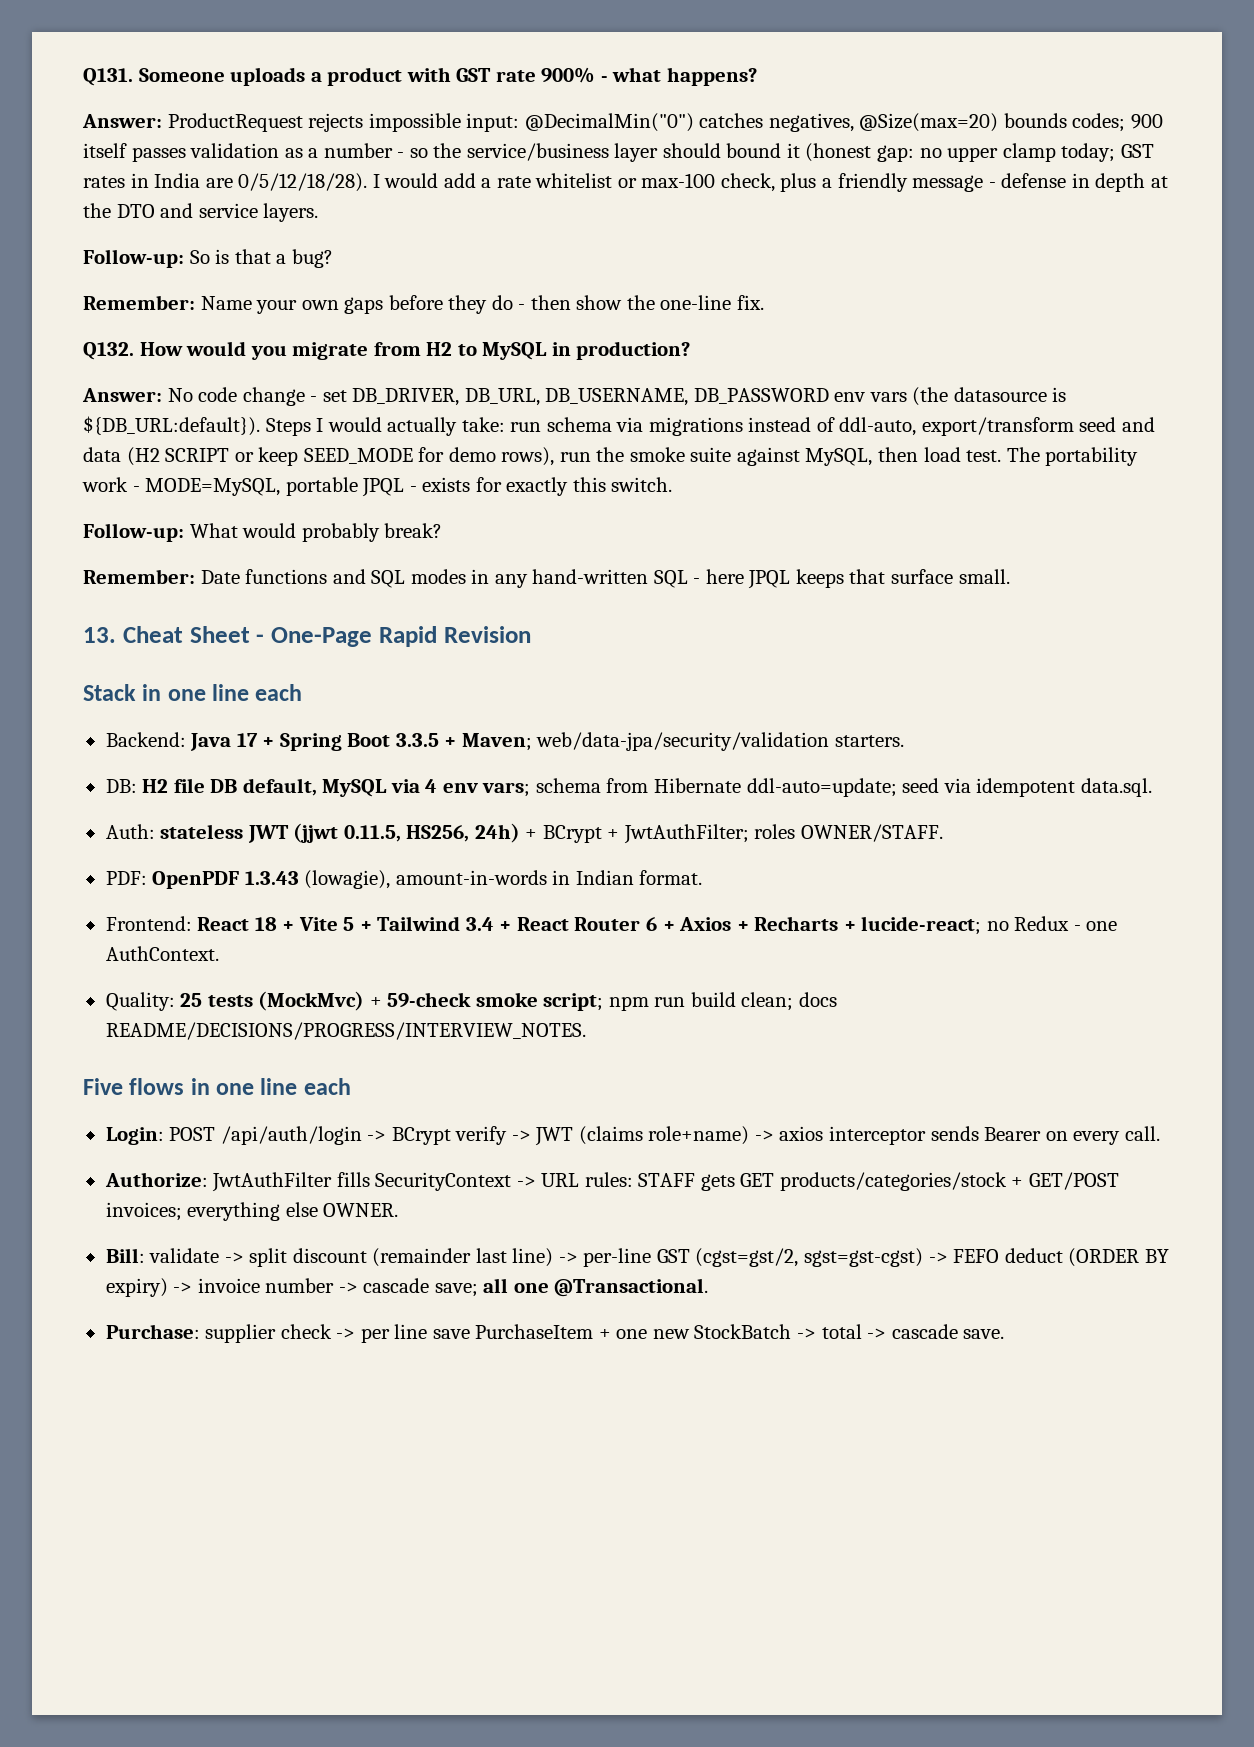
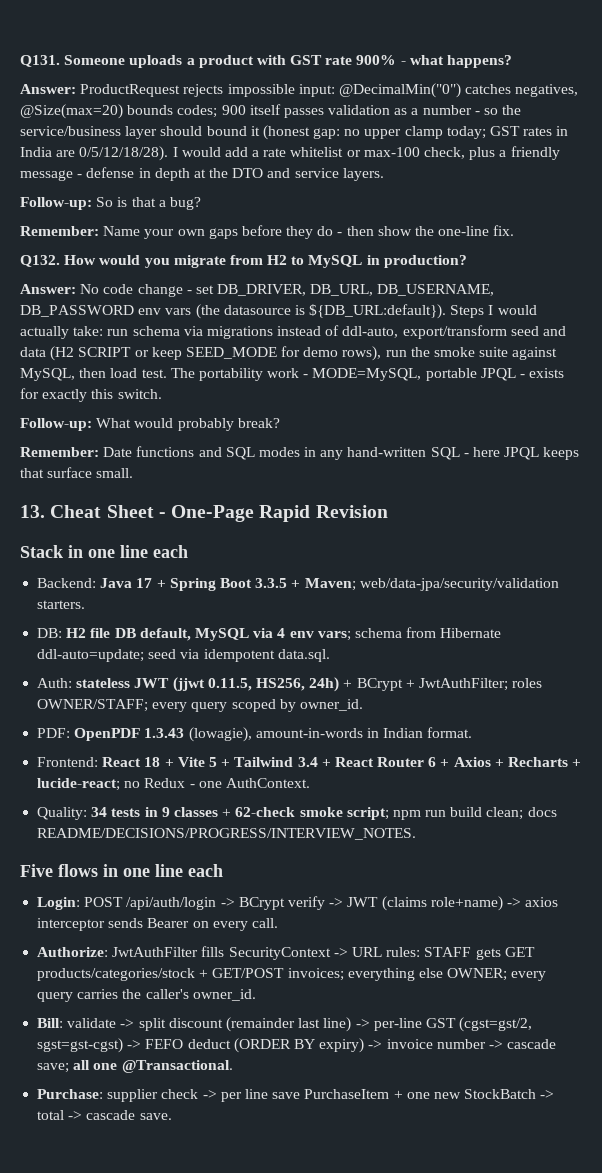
[800,824,943,842] OWNER/STAFF. -> [37,699,363,712] OWNER/STAFF; every query scoped by owner_id.
[180,991,472,1011] 25 tests (MockMvc) + 59-check -> [91,807,296,817] 34 tests in 9 classes + 62-check
[323,1203,399,1217] OWNER. -> [447,968,547,981] [37,989,256,1002] OWNER; every query carries the caller's owner_id.

